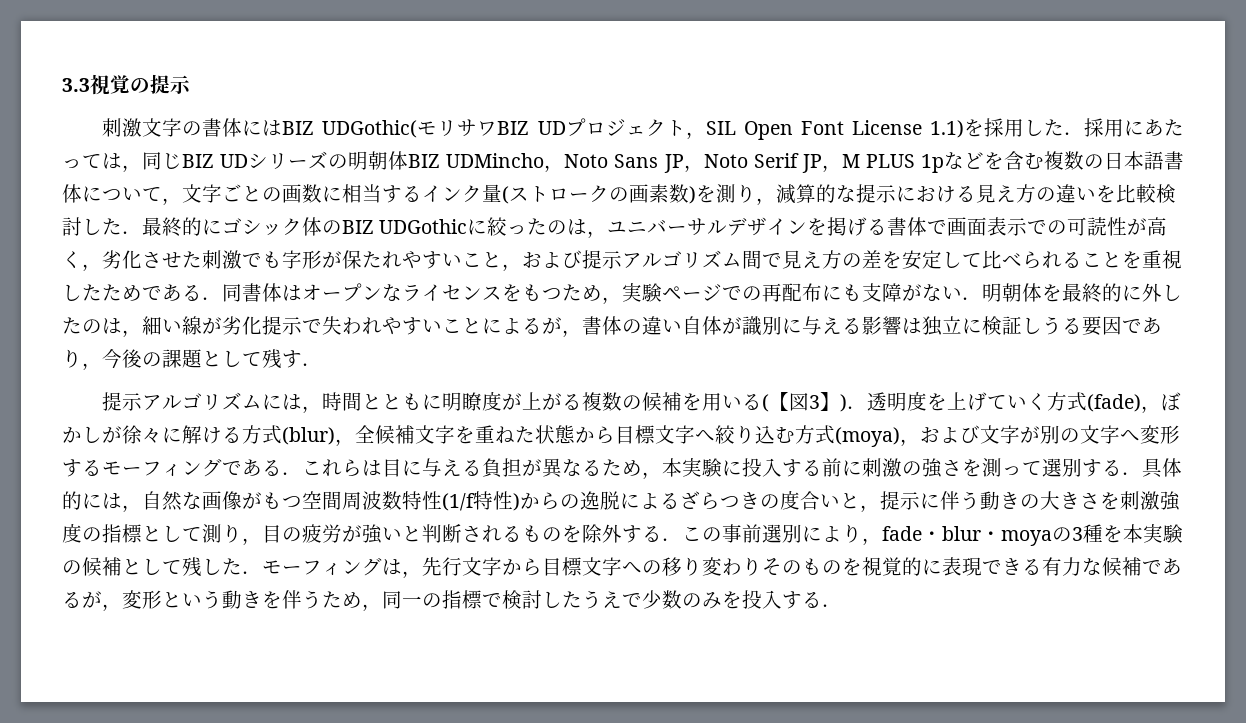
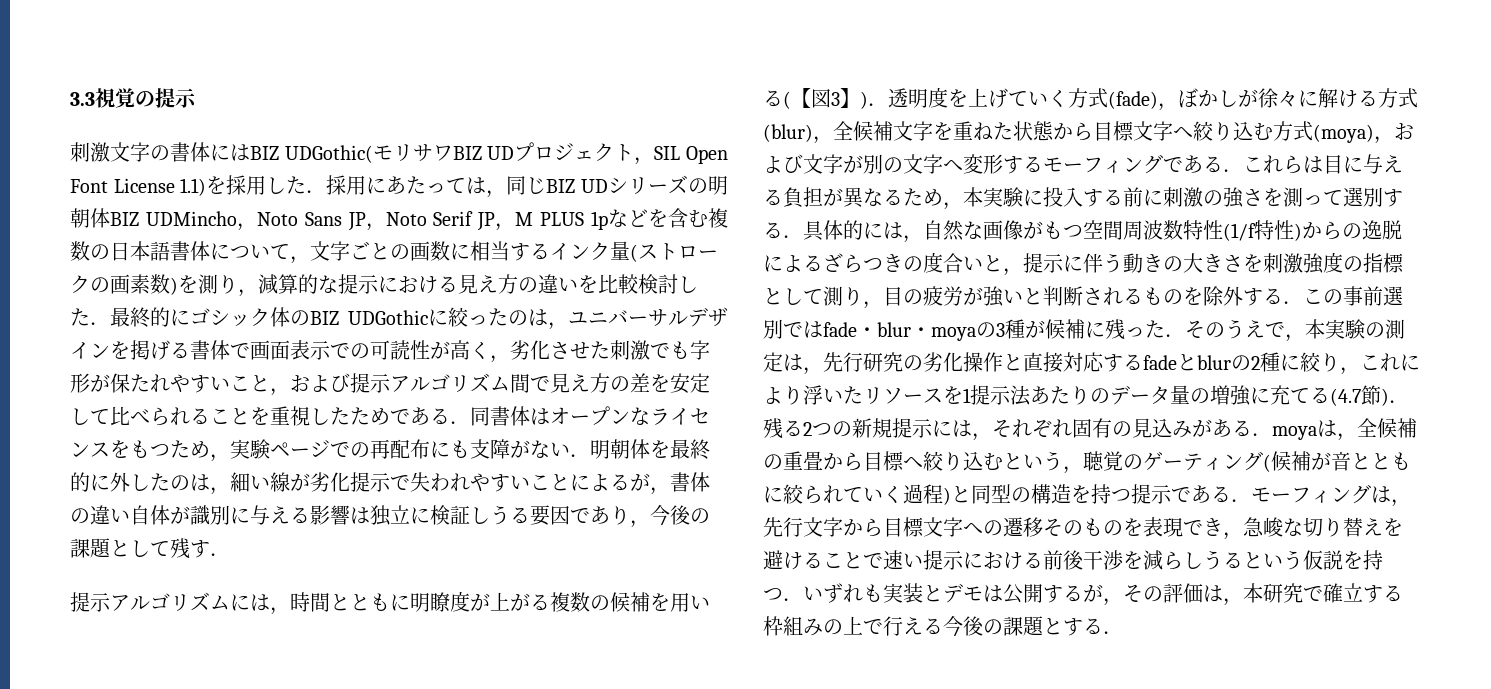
[802,524,882,545] により， -> [783,321,823,338] では
[1103,524,1183,543] [62,557,242,577] を本実験の候補として残した -> [1025,319,1405,342] [763,352,1420,375] [763,385,1409,406] [763,418,1417,441] [763,451,1411,474] [763,484,1231,505] が候補に残った．そのうえで，本実験の測定は，先行研究の劣化操作と直接対応するfadeとblurの2種に絞り，これにより浮いたリソースを1提示法あたりのデータ量の増強に充てる(4.7節)．残る2つの新規提示には，それぞれ固有の見込みがある．moyaは，全候補の重畳から目標へ絞り込むという，聴覚のゲーティング(候補が音とともに絞られていく過程)と同型の構造を持つ提示である
[662,557,1182,576] [62,590,782,611] 移り変わりそのものを視覚的に表現できる有力な候補であるが，変形という動きを伴うため，同一の指標で検討したうえで少数のみを投入 -> [1003,517,1403,540] [763,550,1383,570] [763,583,1403,606] [763,616,1063,637] 遷移そのものを表現でき，急峻な切り替えを避けることで速い提示における前後干渉を減らしうるという仮説を持つ．いずれも実装とデモは公開するが，その評価は，本研究で確立する枠組みの上で行える今後の課題と

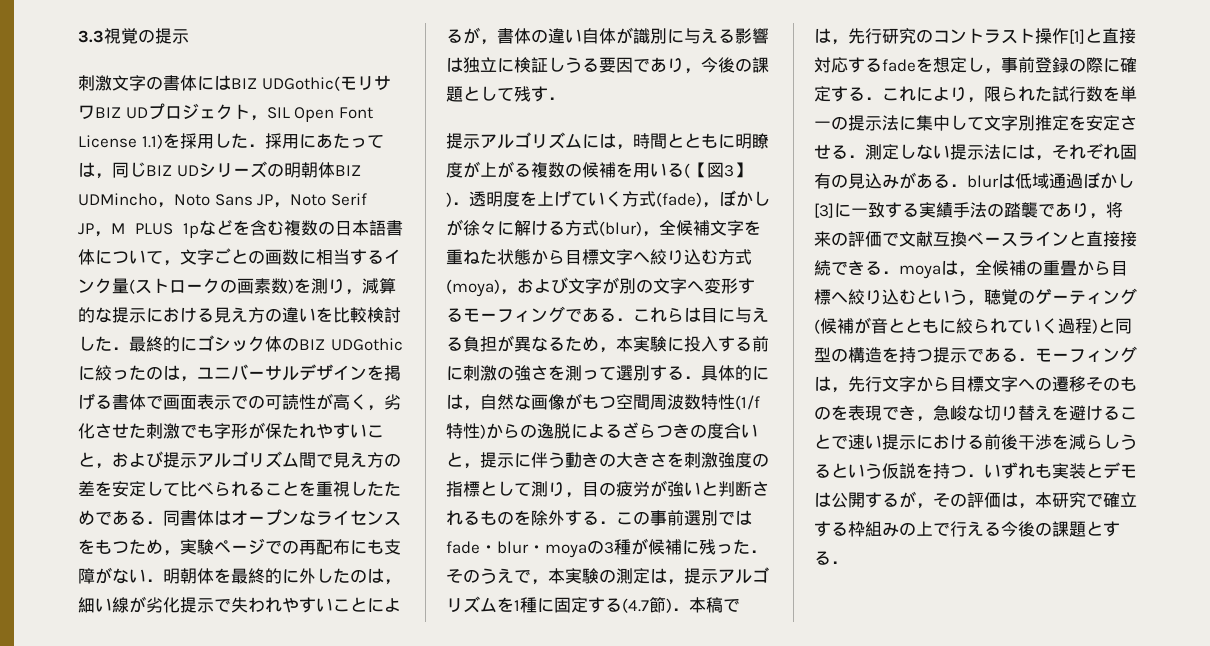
[823,352,1003,372] 先行研究の劣化操作 -> [684,567,769,584] [446,596,740,613] [814,28,1085,45] 提示アルゴリズムを1種に固定する(4.7節)．本稿では，先行研究のコントラスト操作[1]
[1177,352,1420,375] [763,385,1409,406] [763,418,933,439] とblurの2種に絞り，これにより浮いたリソースを1提示法あたりのデータ量の増強に充てる(4.7節)．残る2つの新規提示 -> [916,57,1137,74] [814,86,1137,103] [814,115,1137,131] [814,144,1001,160] を想定し，事前登録の際に確定する．これにより，限られた試行数を単一の提示法に集中して文字別推定を安定させる．測定しない提示法
(1272, 434) none -> [967,172,1134,189] [814,202,1123,219] [814,231,1137,247] [814,260,899,276] blurは低域通過ぼかし[3]に一致する実績手法の踏襲であり，将来の評価で文献互換ベースラインと直接接続できる．

